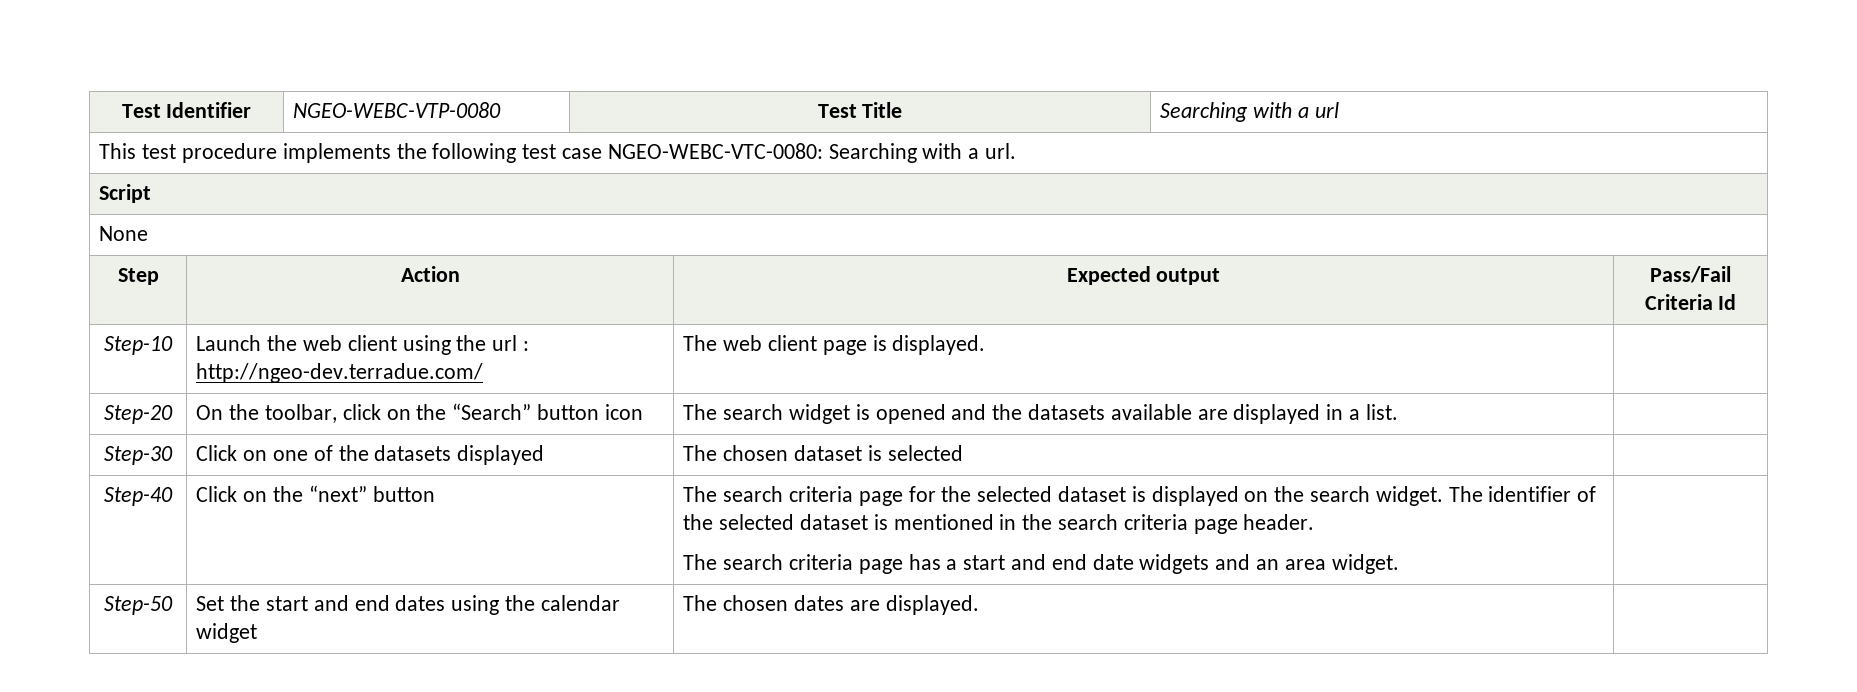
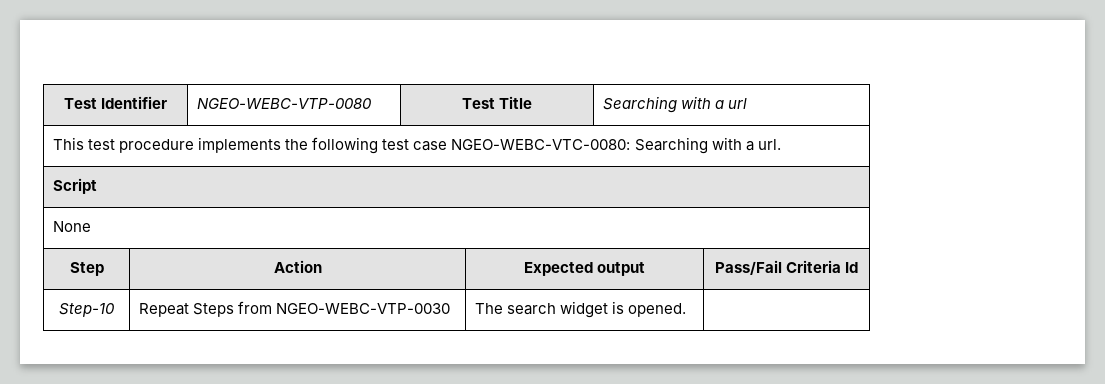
[196,335,529,355] [196,363,484,383] [683,335,986,355] [104,405,173,424] [196,403,643,423] [683,404,1398,424] [104,446,173,465] [196,445,545,465] [683,445,963,461] [104,487,173,506] [196,485,435,502] [683,486,1597,506] [683,514,1315,534] [683,554,1399,574] [104,596,173,615] [196,595,620,615] [196,623,258,643] [683,595,979,615] Launch the web client using the url : http://ngeo-dev.terradue.com/ | The web client page is displayed. | // Step-20 | On the toolbar, click on the “Search” button icon | The search widget is opened and the datasets available are displayed in a list. | // Step-30 | Click on one of the datasets displayed | The chosen dataset is selected | // Step-40 | Click on the “next” button | The search criteria page for the selected dataset is displayed on the search widget. The identifier of the selected dataset is mentioned in the search criteria page header. // The search criteria page has a start and end date widgets and an area widget. | // Step-50 | Set the start and end dates using the calendar widget | The chosen dates are displayed. -> [139,301,451,317] [475,301,687,318] Repeat Steps from NGEO-WEBC-VTP-0030 | The search widget is opened.

